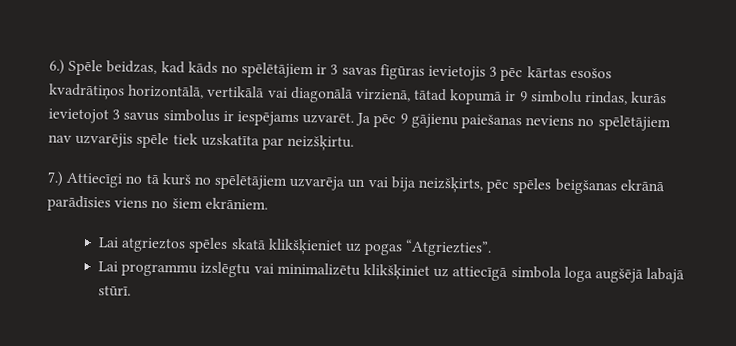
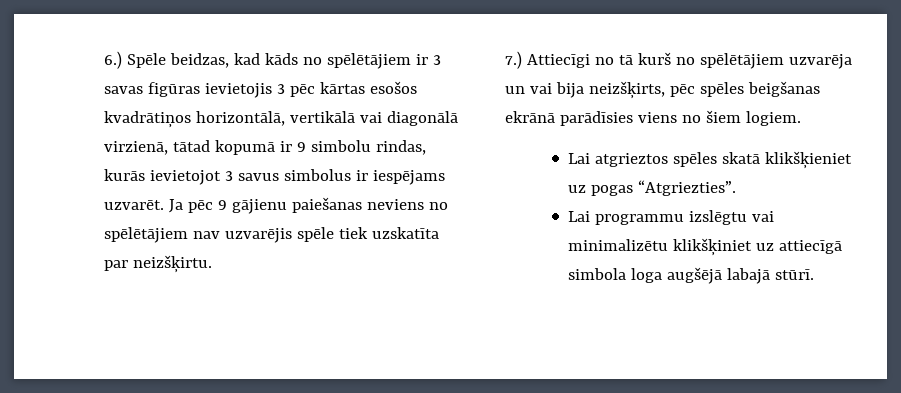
[204,197,268,210] ekrāniem. -> [745,111,801,126] logiem.

